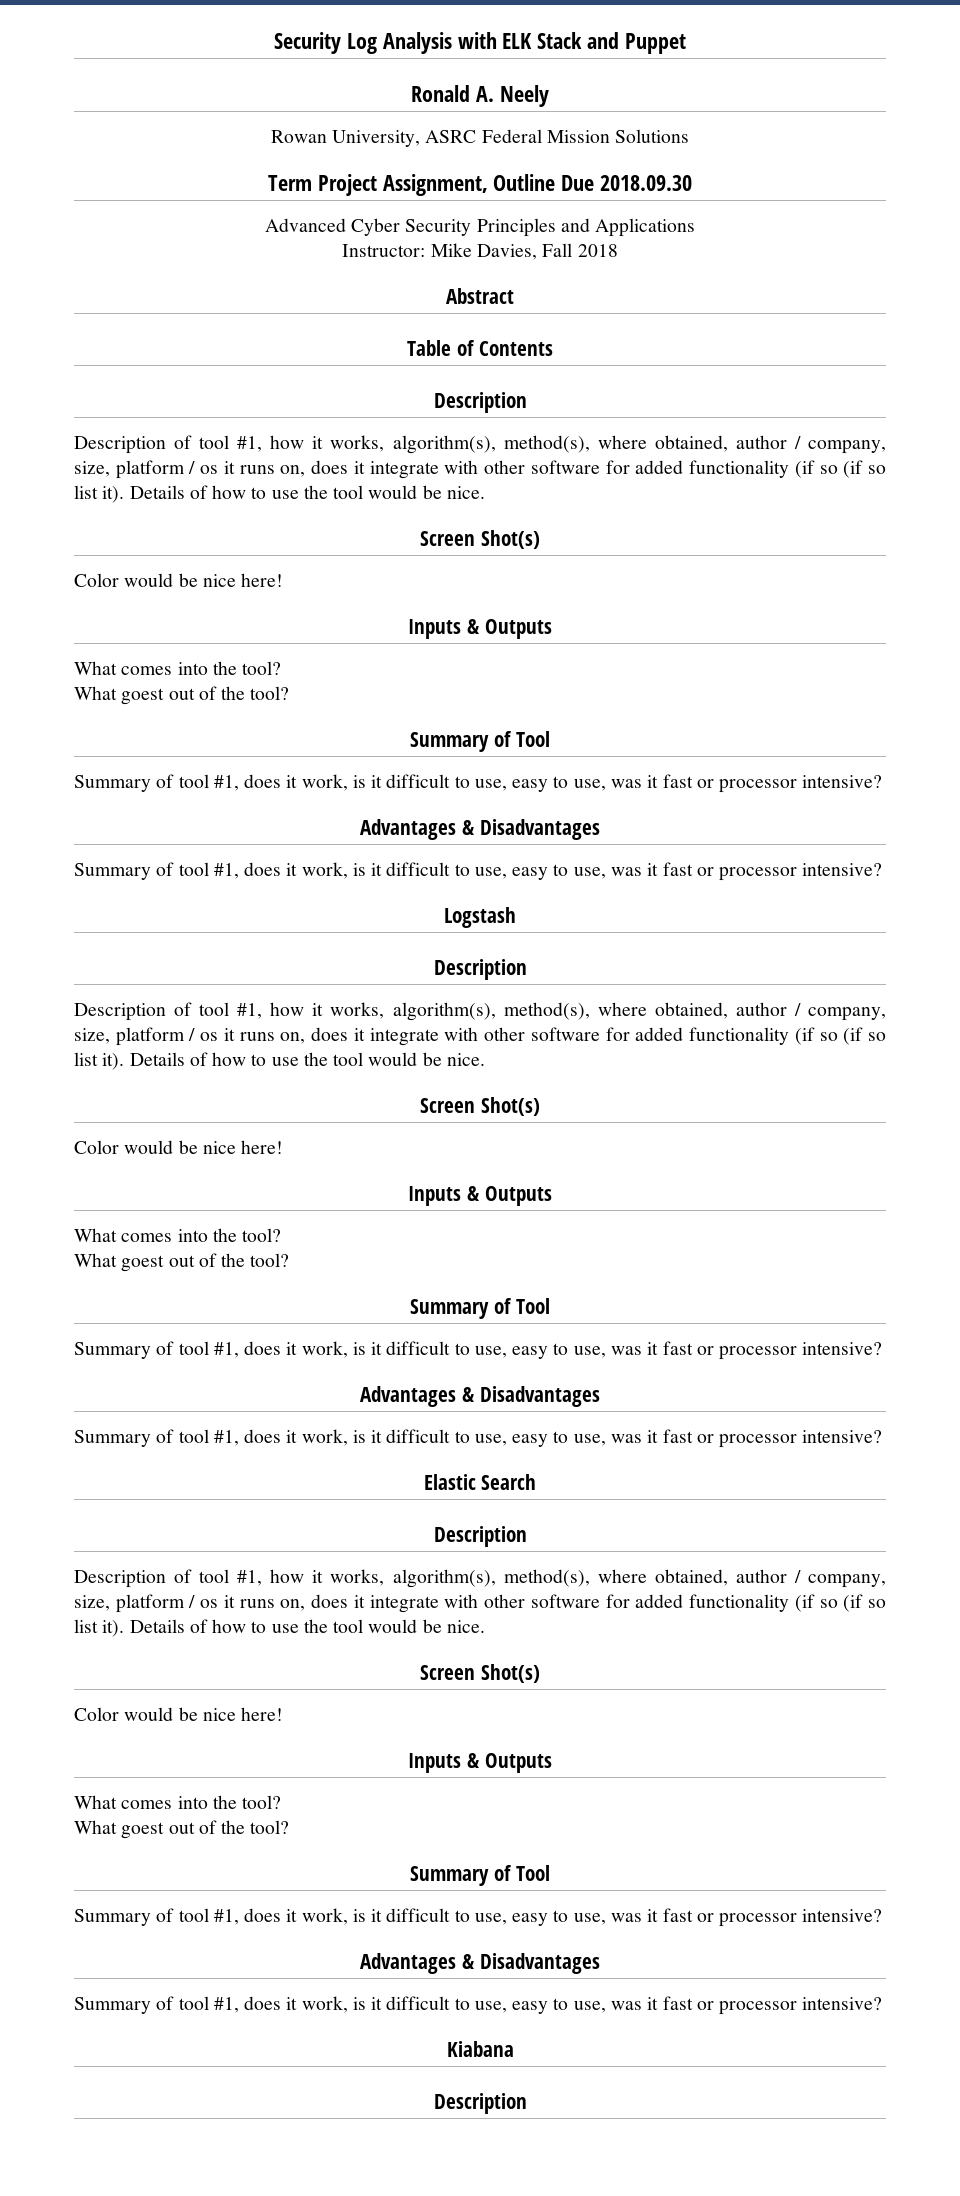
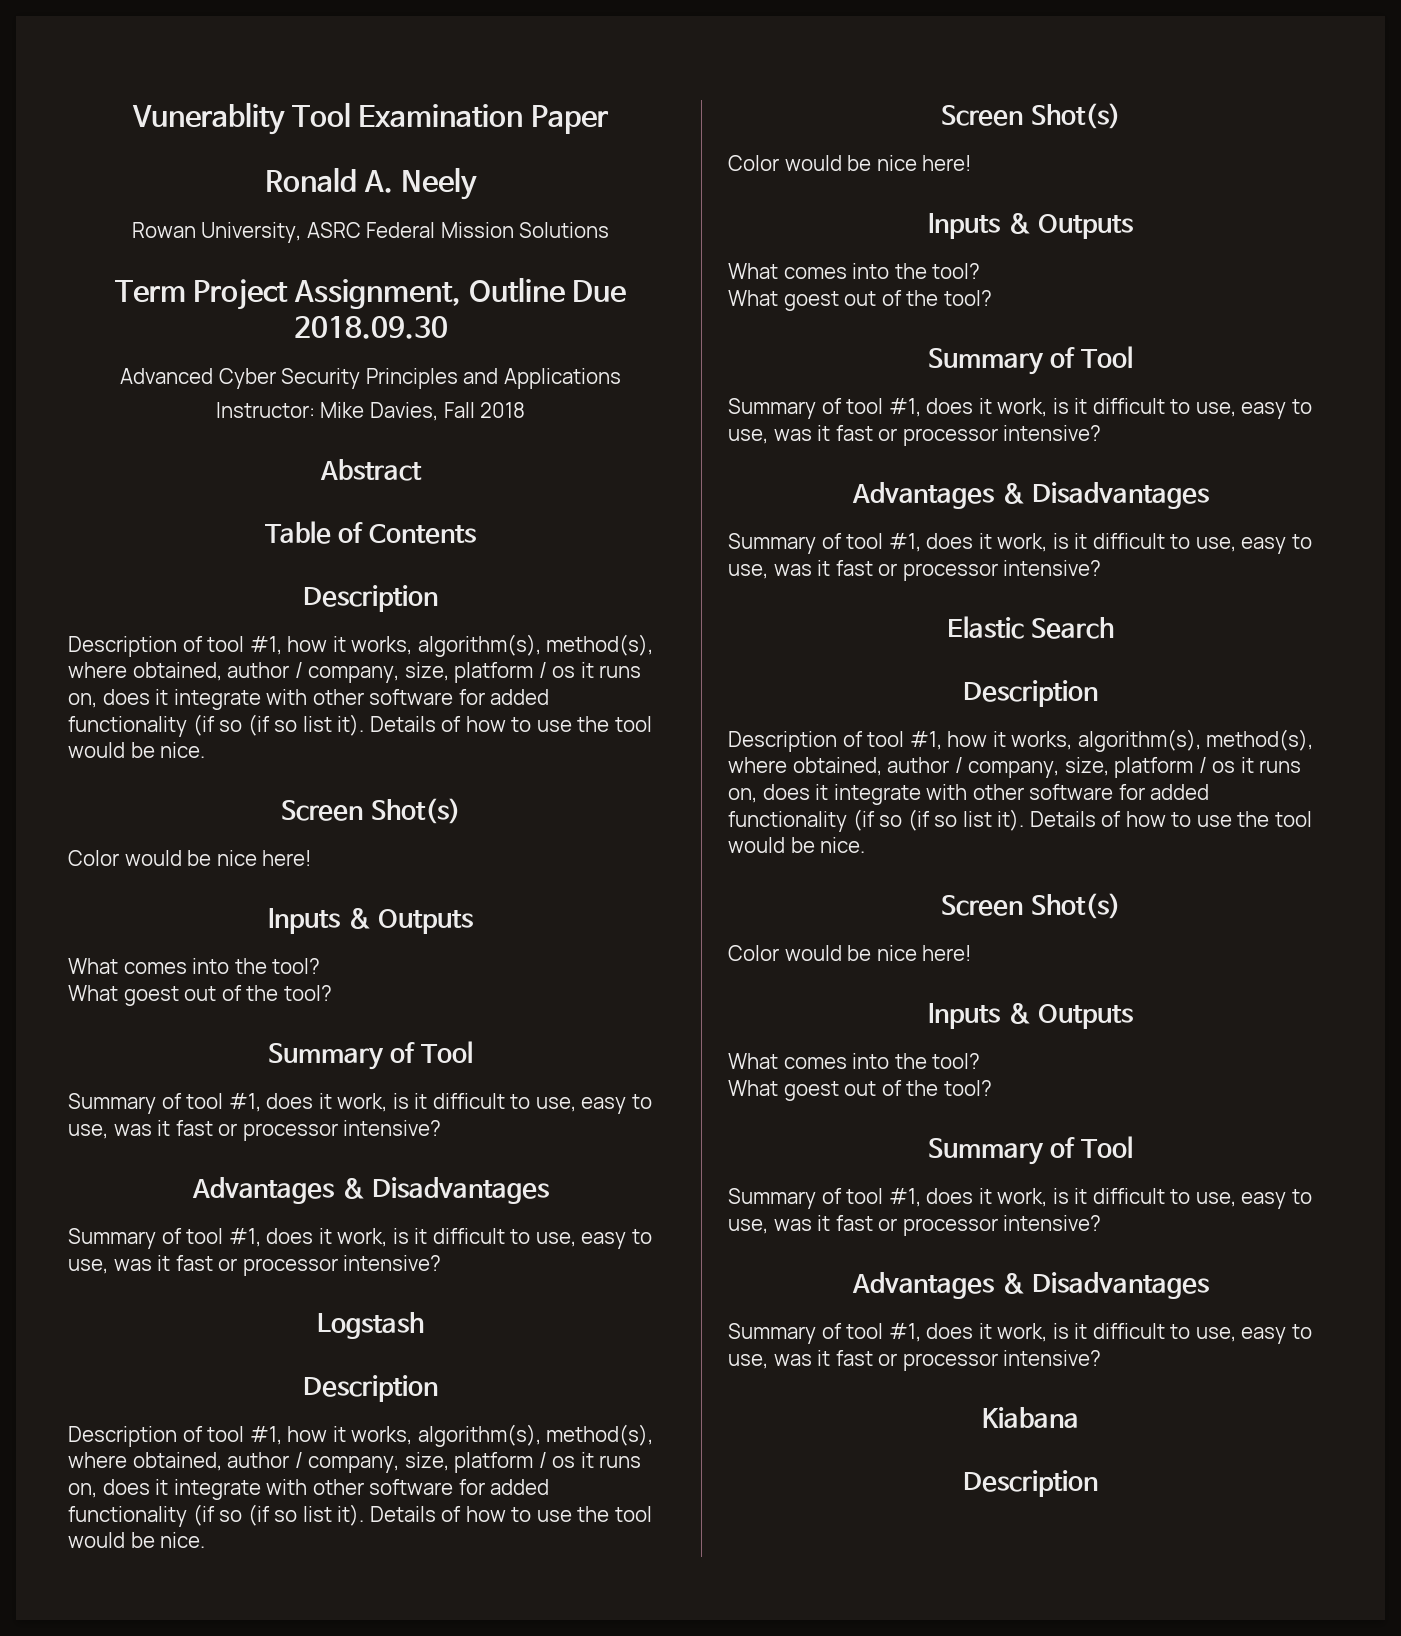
[273,32,687,54] Security Log Analysis with ELK Stack and Puppet -> [132,102,609,135] Vunerablity Tool Examination Paper

